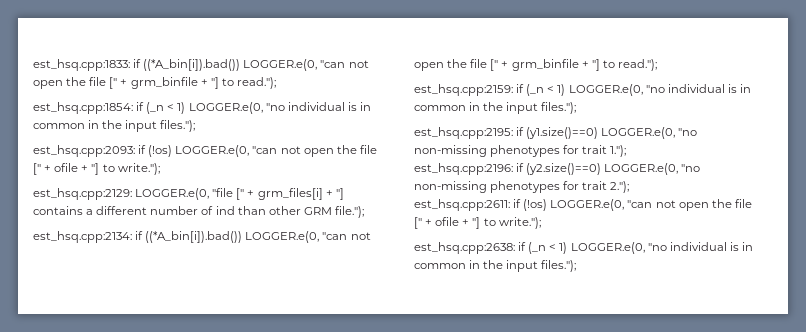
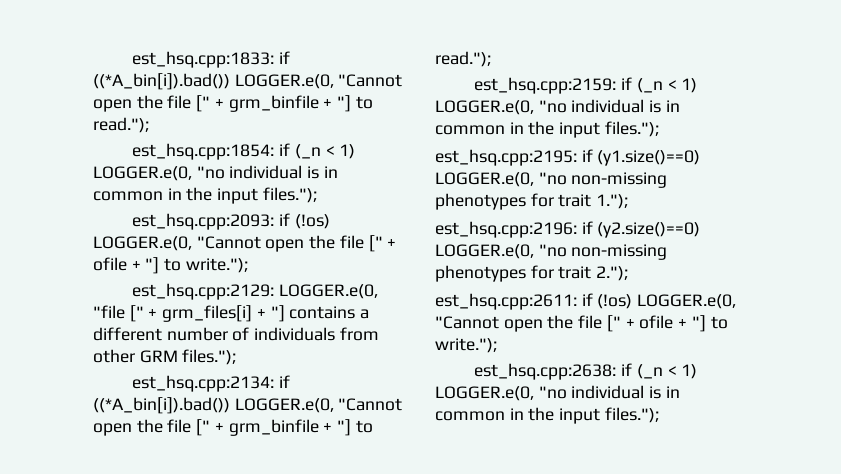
[320,60,369,68] "can not -> [338,74,403,87] "Cannot
[252,146,301,154] "can not -> [196,236,261,249] "Cannot
[215,206,266,215] ind than -> [254,327,379,341] individuals from
[334,206,364,218] file."); -> [182,349,237,365] files.");
[322,232,371,240] "can not -> [338,398,403,411] "Cannot
[627,200,676,208] "can not -> [435,316,499,329] "Cannot

